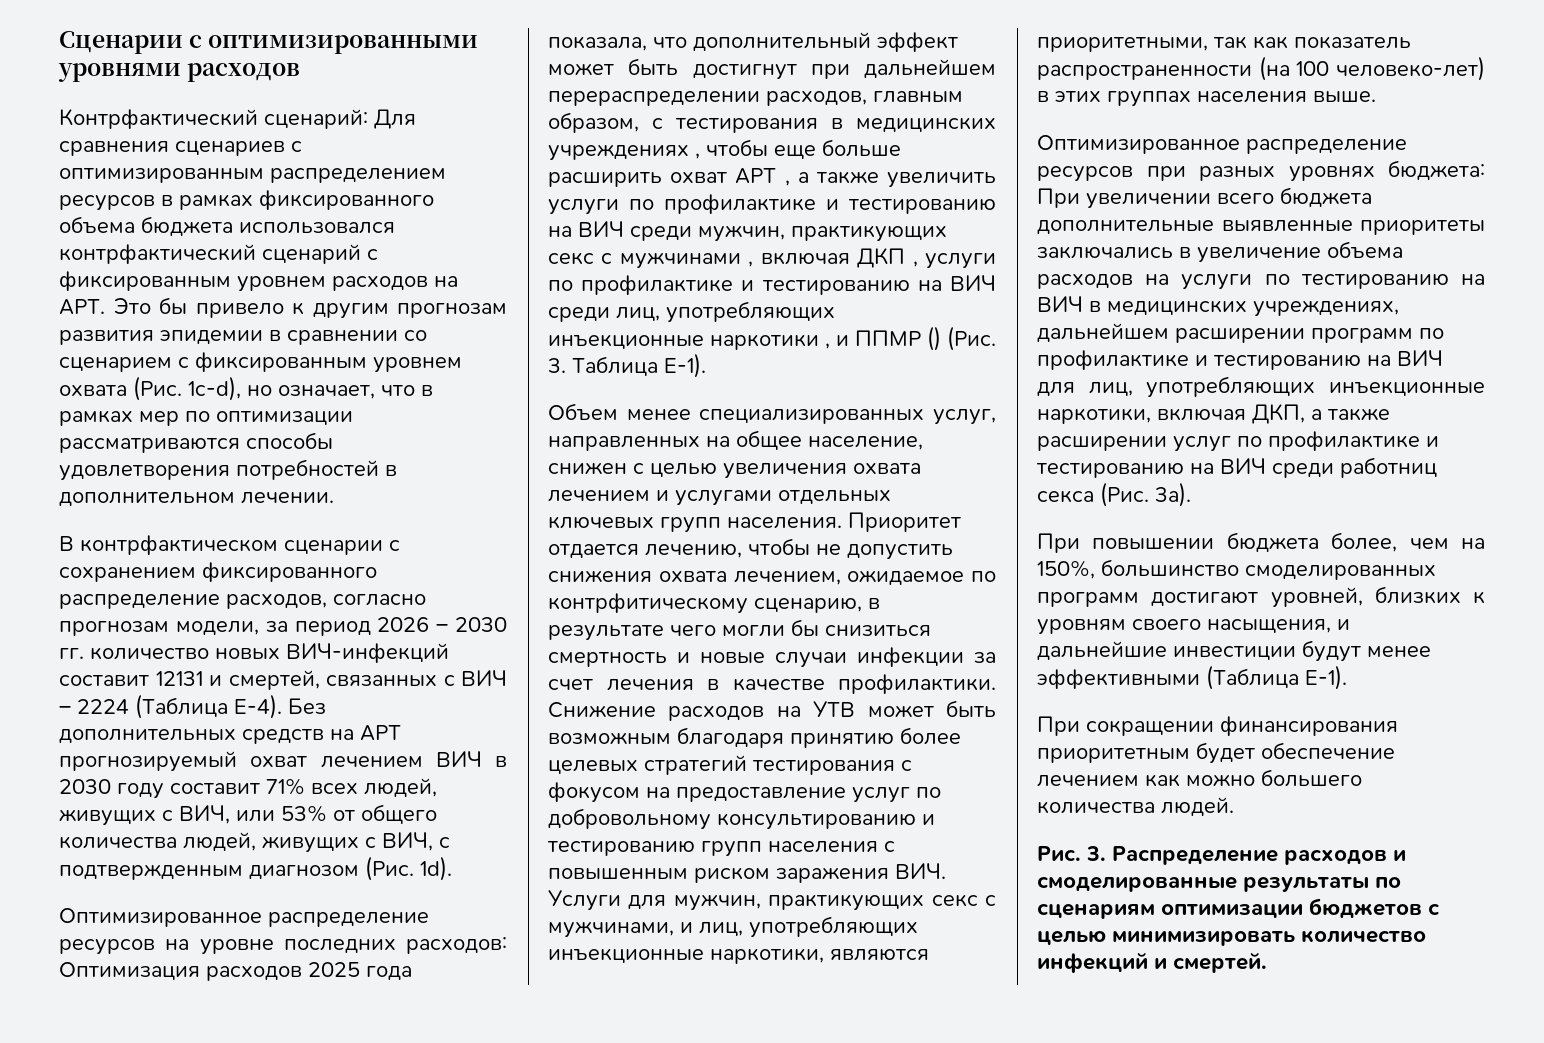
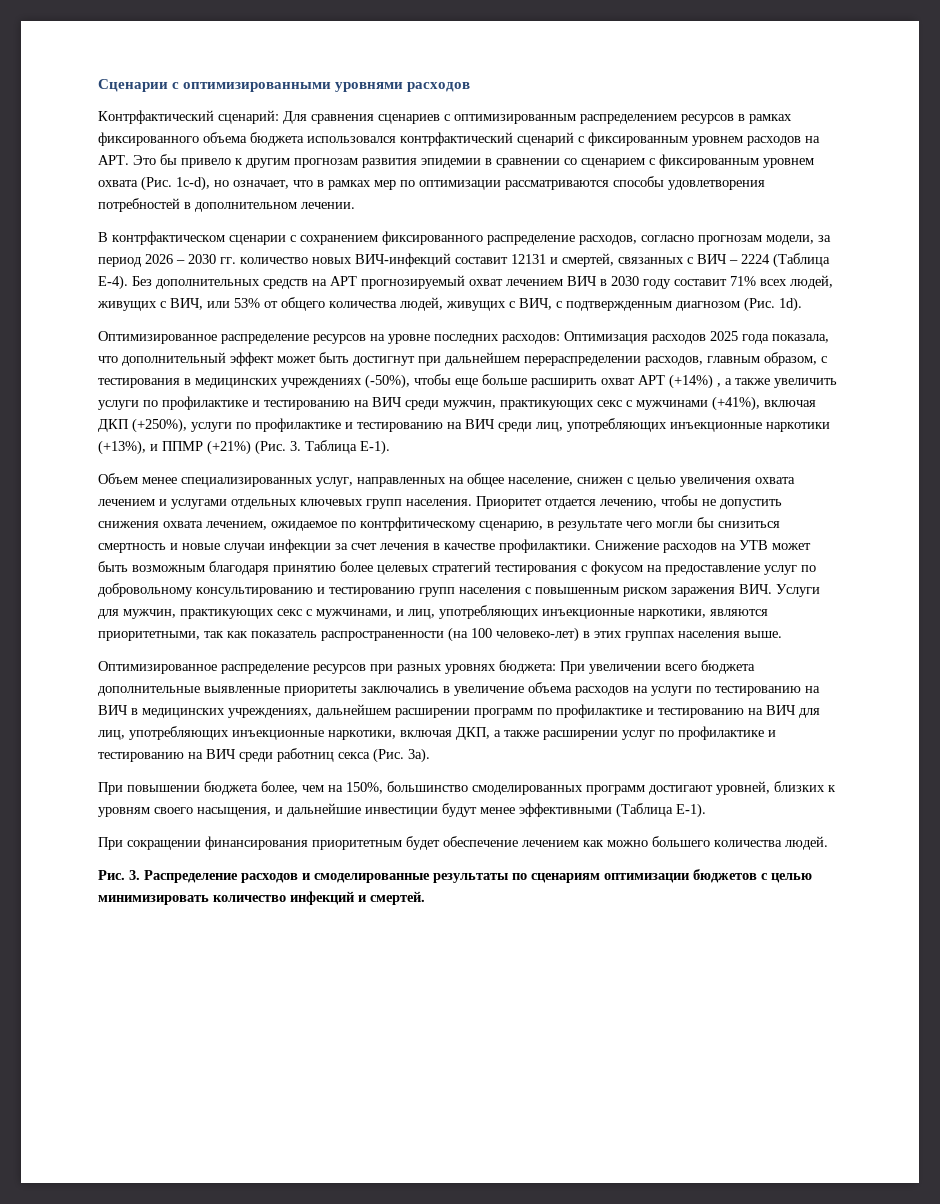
[695,153,700,159] , -> [365,374,410,389] (-50%),
(777, 176) none -> [669,374,713,389] (+14%)
[748,261,754,267] , -> [712,396,760,411] (+41%),
[912,261,918,267] , -> [132,418,187,433] (+250%),
[825,343,830,349] , -> [98,440,146,455] (+13%),
[927,326,941,351] () -> [207,440,251,455] (+21%)

